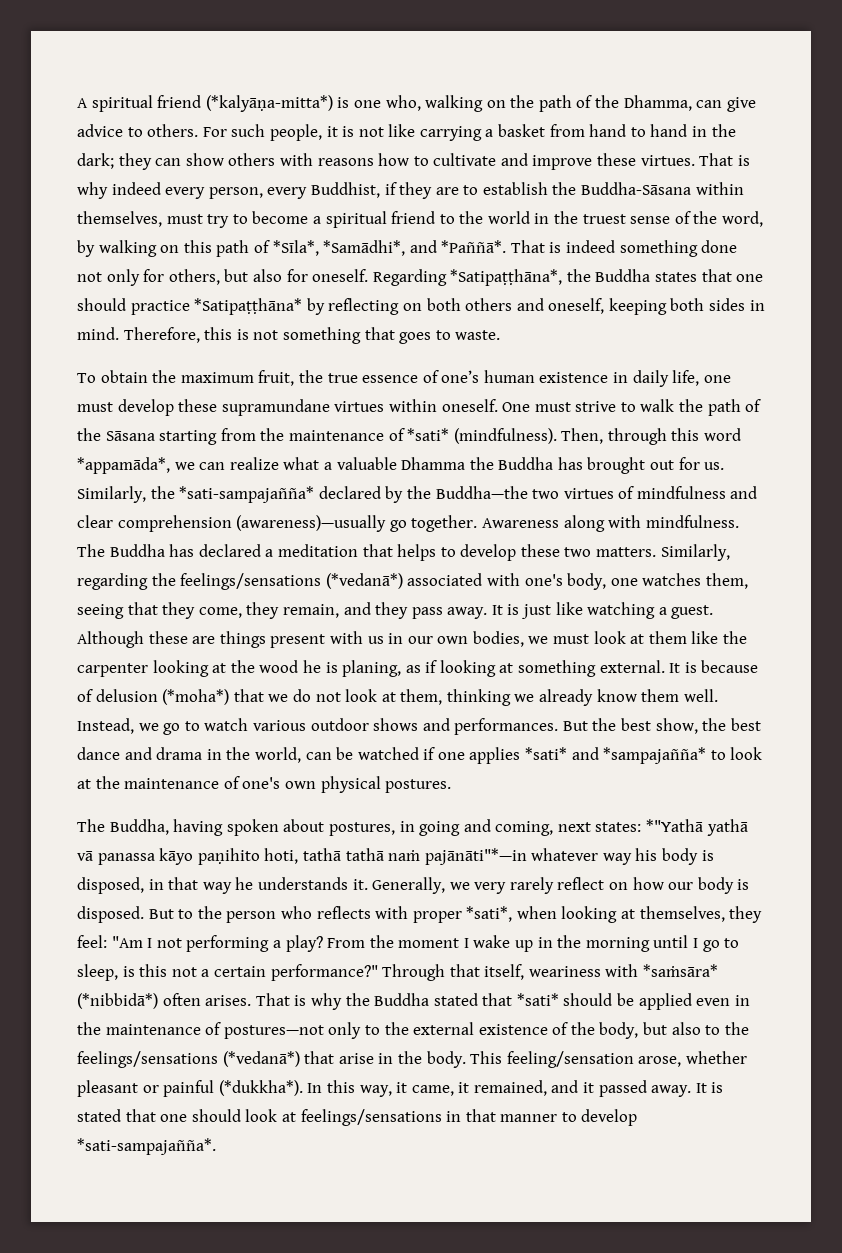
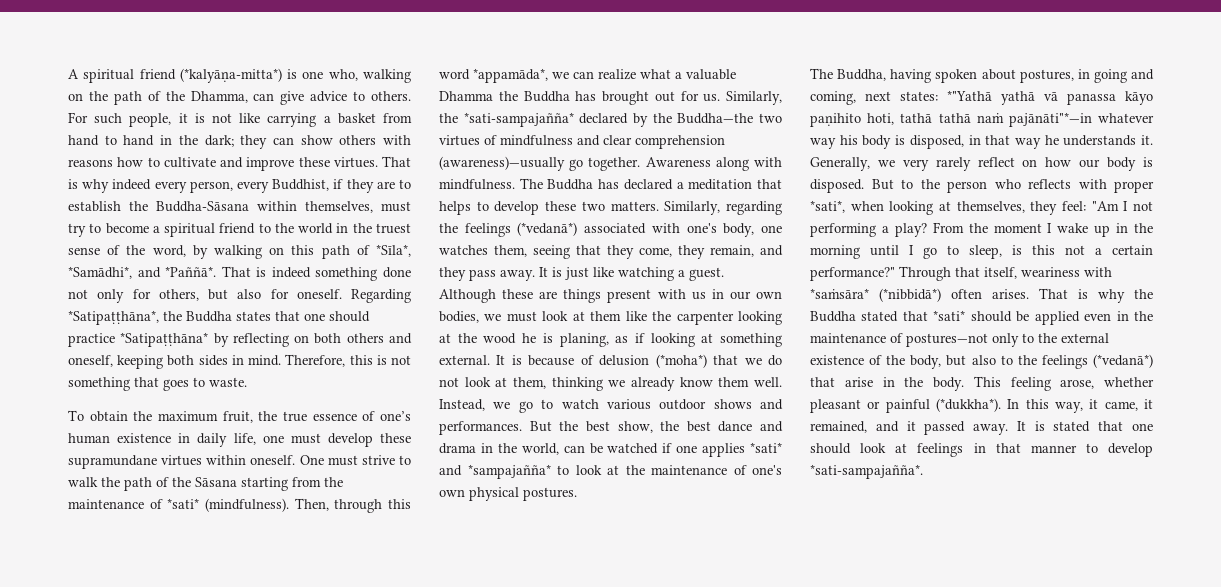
[180,573,322,590] feelings/sensations -> [464,223,511,237] feelings
[77,1051,218,1068] feelings/sensations -> [1041,355,1088,369] feelings
[506,1051,634,1068] feeling/sensation -> [1010,377,1051,391] feeling
[300,1109,442,1126] feelings/sensations -> [917,443,964,457] feelings

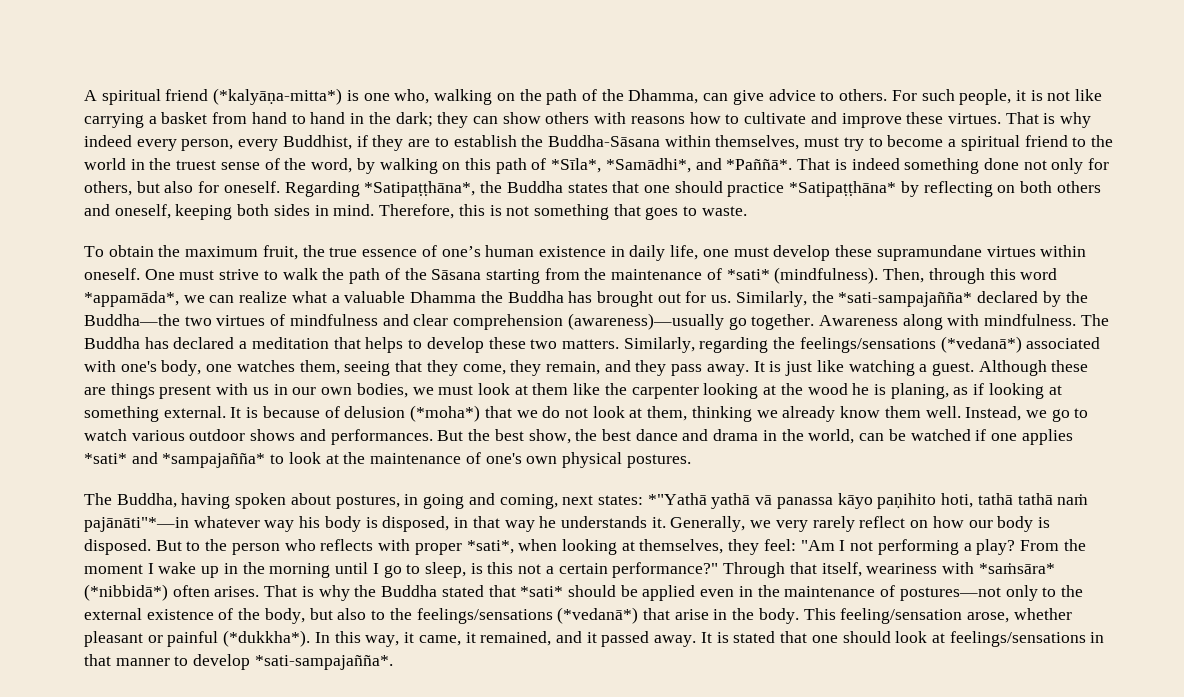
[464,223,511,237] feelings -> [799,337,936,353] feelings/sensations
[1041,355,1088,369] feelings -> [416,608,553,624] feelings/sensations
[1010,377,1051,391] feeling -> [840,608,963,624] feeling/sensation
[917,443,964,457] feelings -> [949,631,1086,647] feelings/sensations

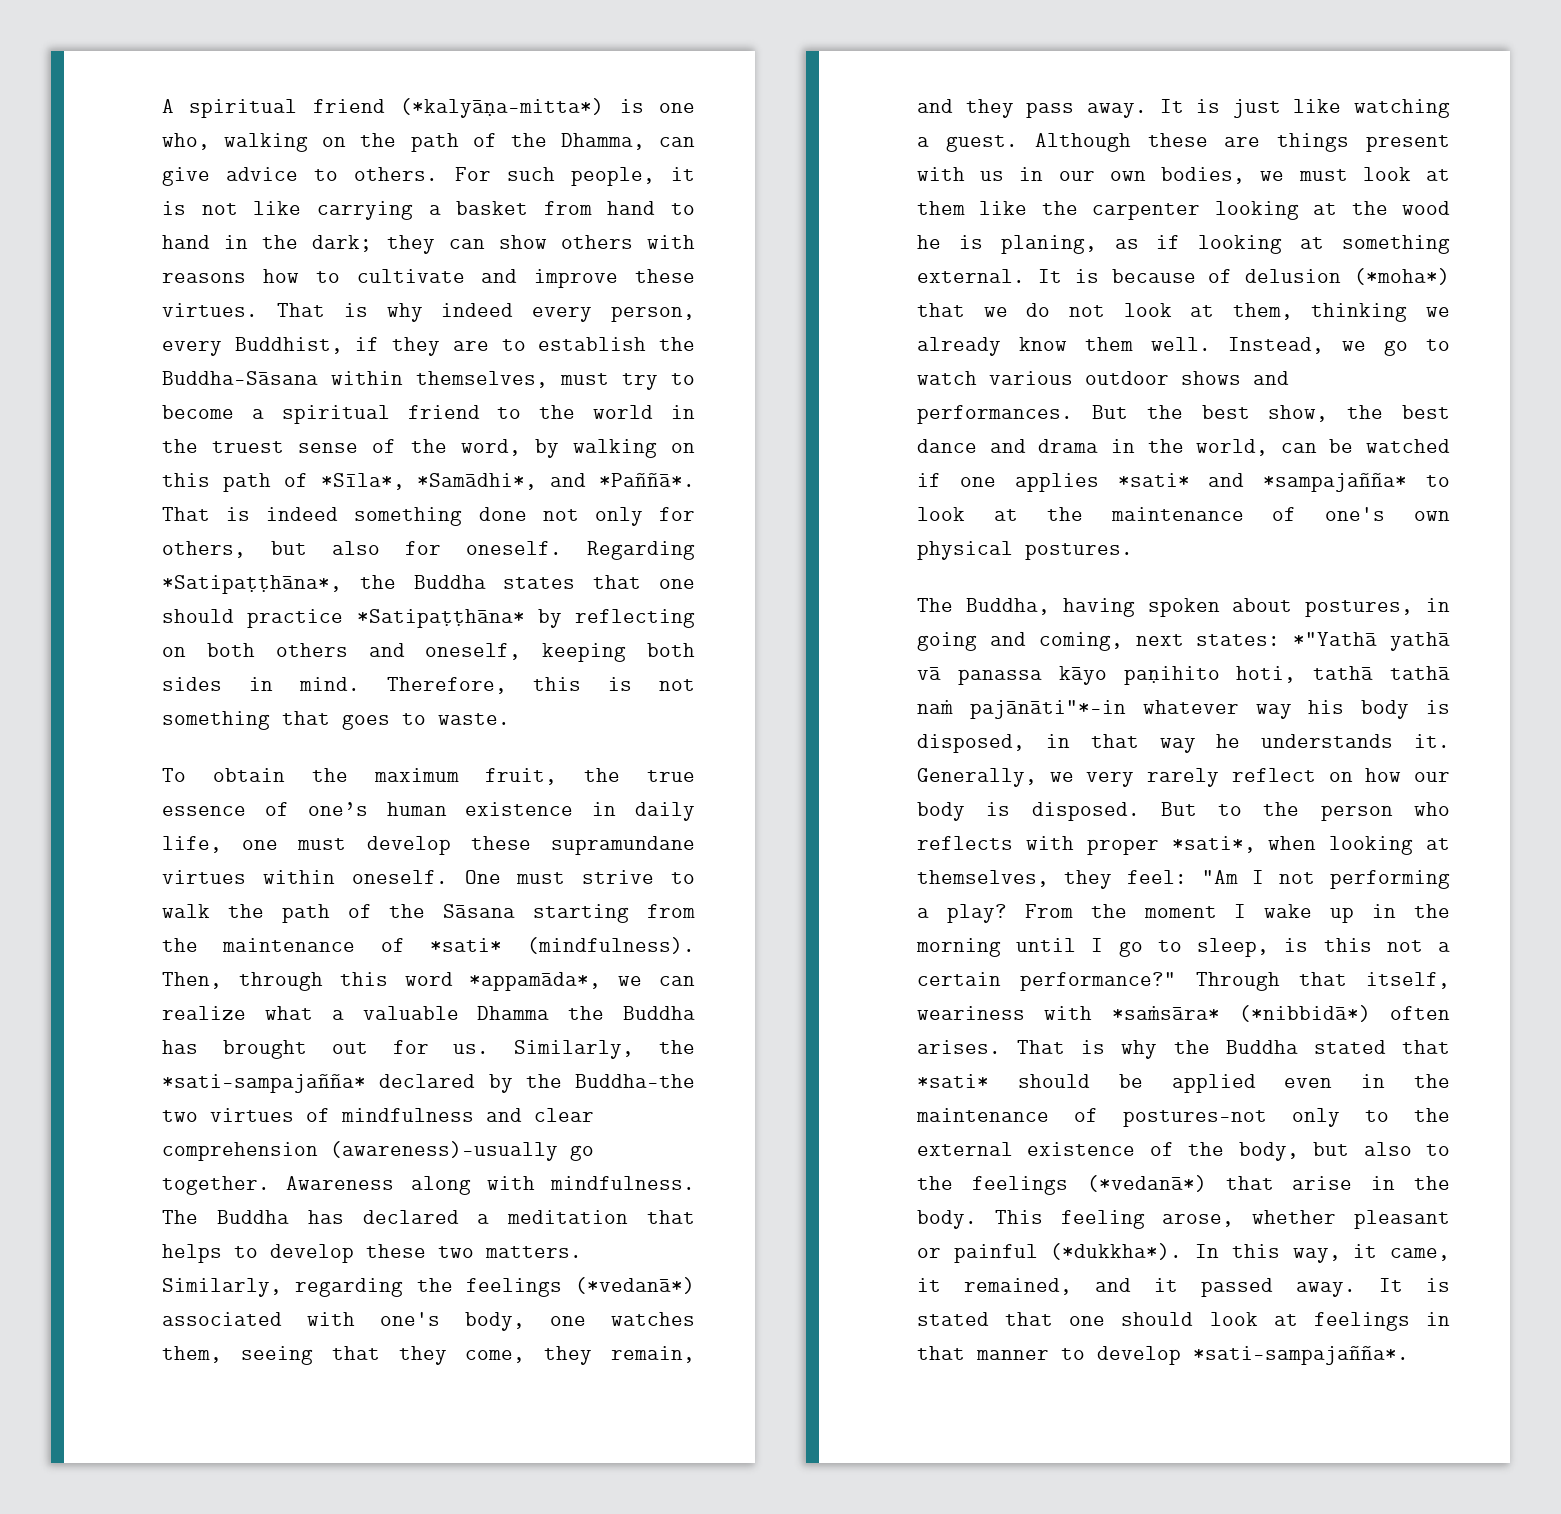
[799,337,936,353] feelings/sensations -> [465,1278,562,1297] feelings
[416,608,553,624] feelings/sensations -> [971,1176,1068,1195] feelings
[840,608,963,624] feeling/sensation -> [1060,1210,1145,1229] feeling
[949,631,1086,647] feelings/sensations -> [1313,1312,1410,1331] feelings

